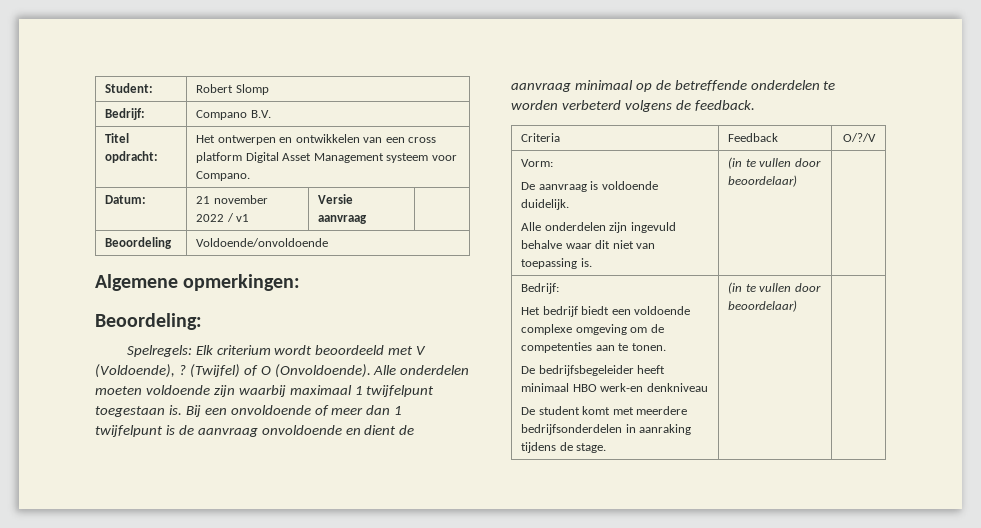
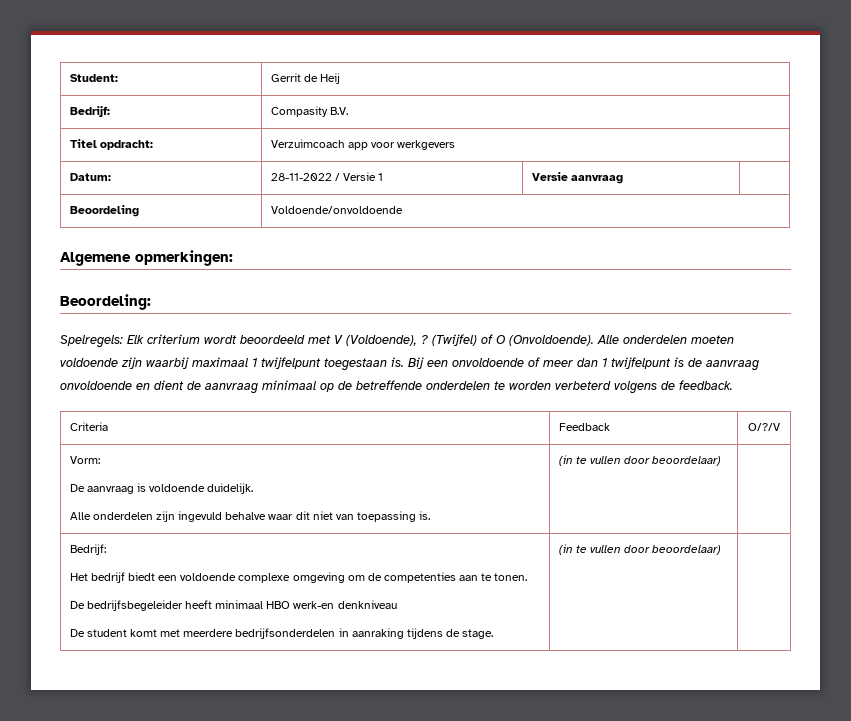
[196,84,269,95] Robert Slomp -> [270,73,341,84] Gerrit de Heij
[196,110,248,120] Compano -> [270,106,328,117] Compasity
[196,134,437,145] [196,152,457,163] [196,171,251,181] [105,195,147,204] [196,195,268,204] [196,213,250,222] Het ontwerpen en ontwikkelen van een cross platform Digital Asset Management systeem voor Compano. // Datum: | 21 november 2022 / v1 -> [270,139,456,150] [69,173,111,181] [270,172,384,181] Verzuimcoach app voor werkgevers // Datum: | 28-11-2022 / Versie 1

